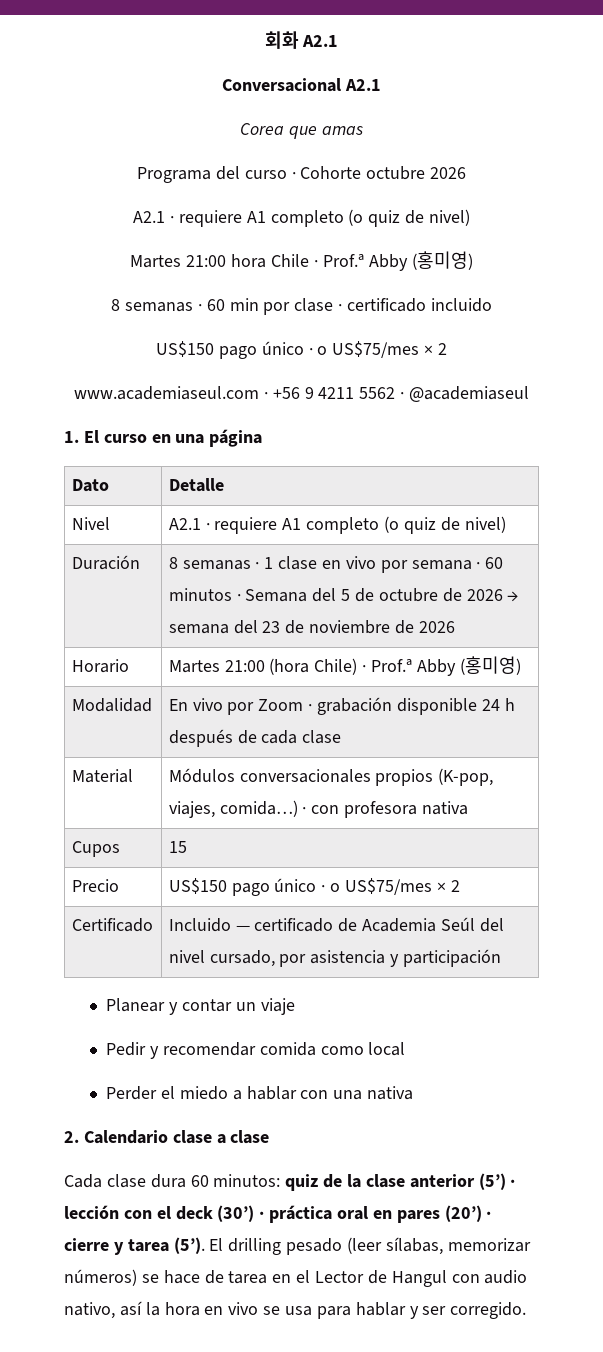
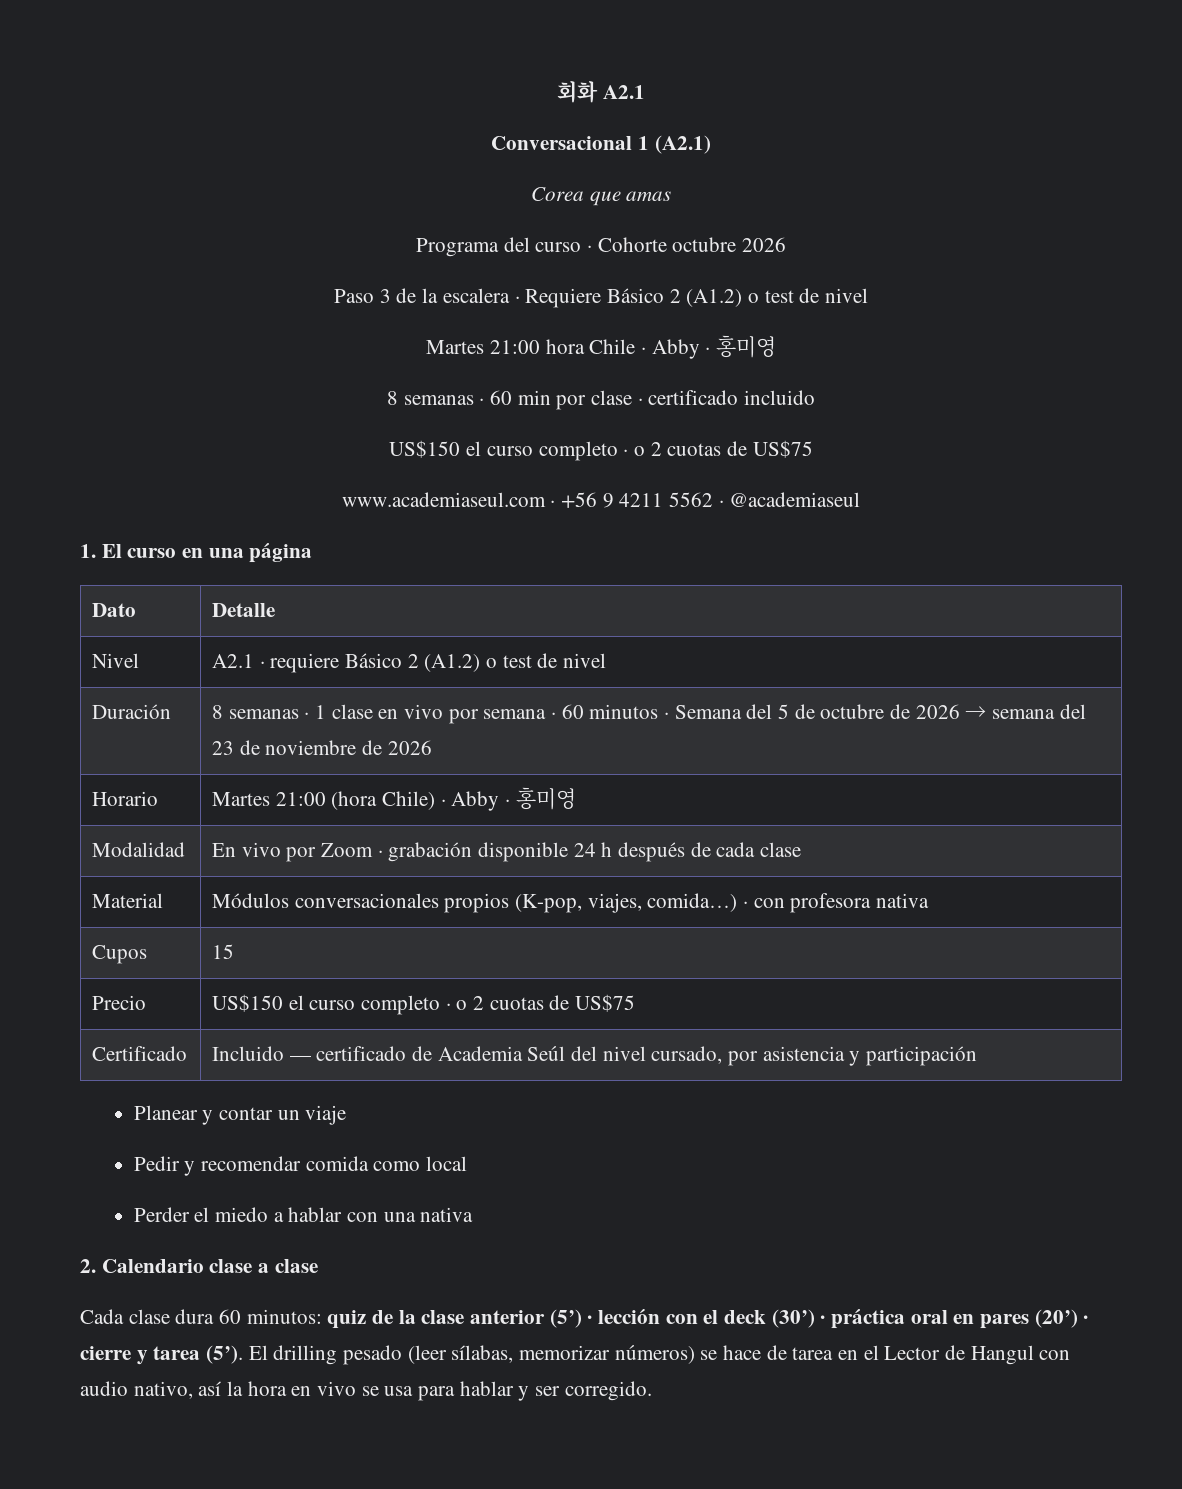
[344,79,381,91] A2.1 -> [637,135,711,154] 1 (A2.1)
[133,209,470,227] A2.1 · requiere A1 completo (o quiz de nivel) -> [334,288,868,308] Paso 3 de la escalera · Requiere Básico 2 (A1.2) o test de nivel
[322,251,473,271] Prof.ª Abby (홍미영) -> [651,335,776,359] Abby · 홍미영
[218,341,448,359] pago único · o US$75/mes × 2 -> [466,440,813,461] el curso completo · o 2 cuotas de US$75
[282,516,506,534] A1 completo (o quiz de nivel) -> [345,653,607,672] Básico 2 (A1.2) o test de nivel
[371,656,521,676] Prof.ª Abby (홍미영) -> [451,787,576,811] Abby · 홍미영
[231,878,460,896] pago único · o US$75/mes × 2 -> [288,994,636,1015] el curso completo · o 2 cuotas de US$75

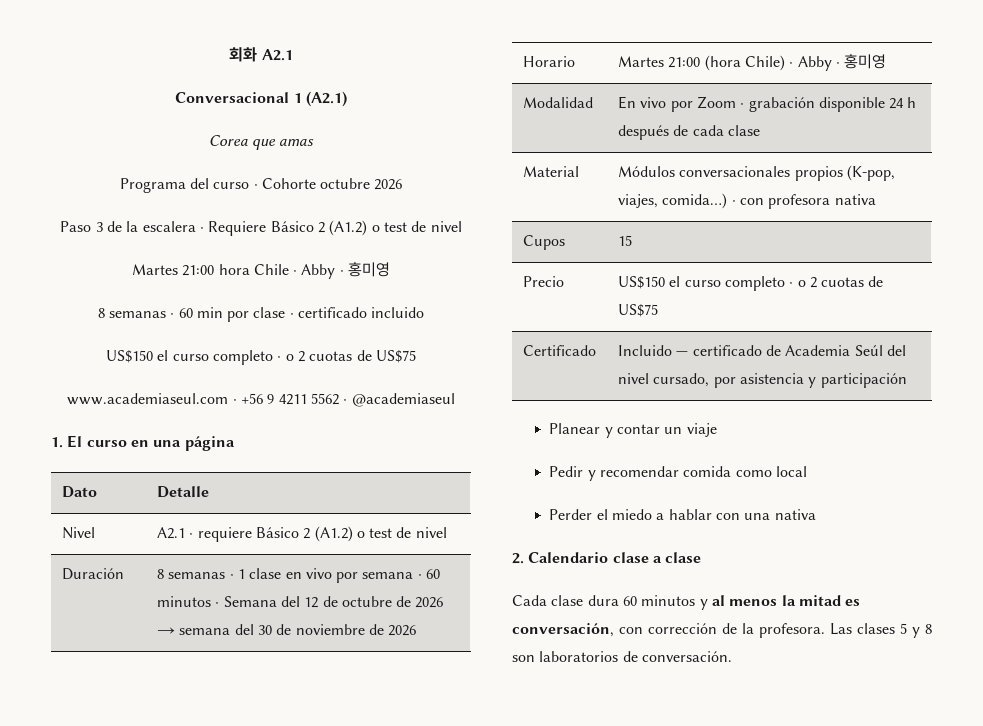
[778,704,790,719] 5 -> [304,597,319,608] 12
[212,741,235,755] 23 -> [257,625,272,635] 30
[246,1308,1089,1329] [80,1345,1071,1365] [80,1381,652,1401] minutos: quiz de la clase anterior (5’) · lección con el deck (30’) · práctica oral en pares (20’) · cierre y tarea (5’). El drilling pesado (leer sílabas, memorizar números) se hace de tarea en el Lector de Hangul con audio nativo, así la hora en vivo se usa para hablar y ser corregido. -> [641,595,861,610] [512,623,932,638] [512,651,732,662] minutos y al menos la mitad es conversación, con corrección de la profesora. Las clases 5 y 8 son laboratorios de conversación.

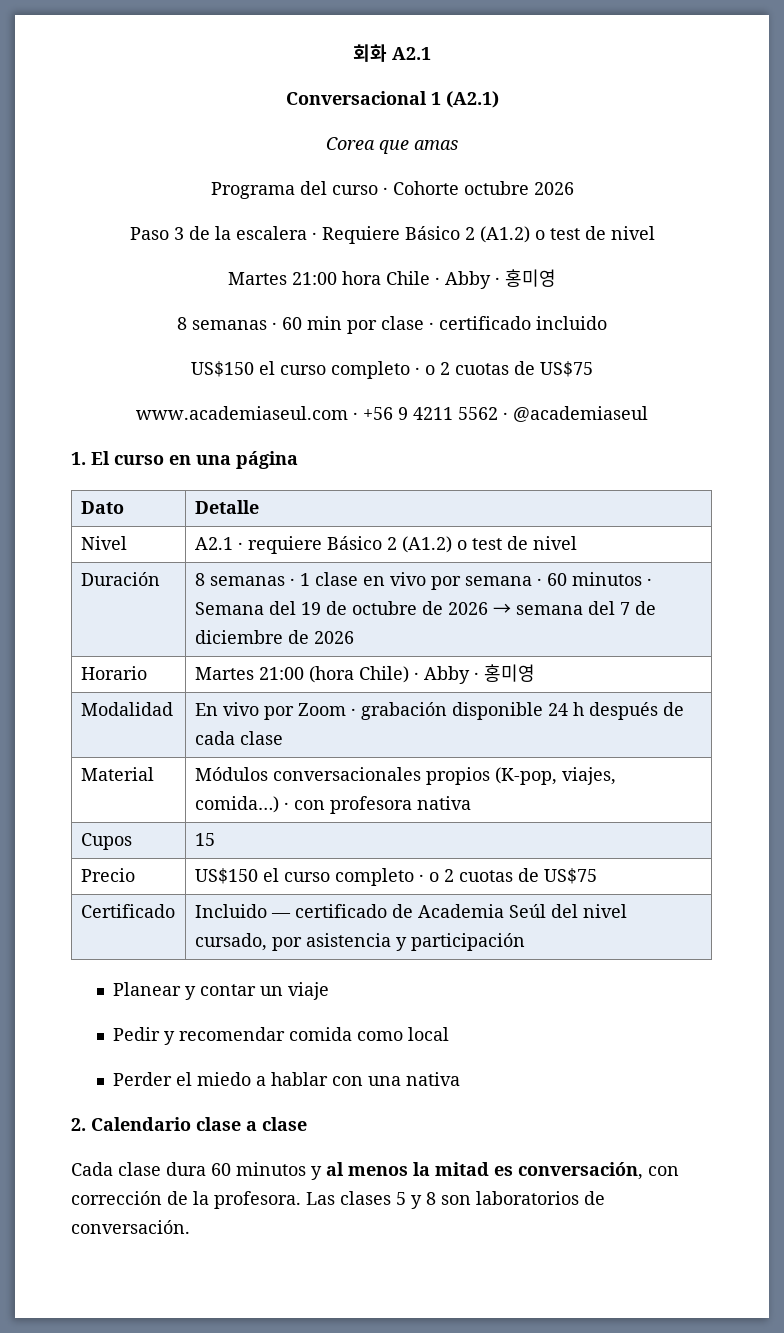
[304,597,319,608] 12 -> [300,602,321,615] 19
[257,624,365,635] 30 de noviembre -> [619,601,656,615] [194,630,283,644] 7 de diciembre

